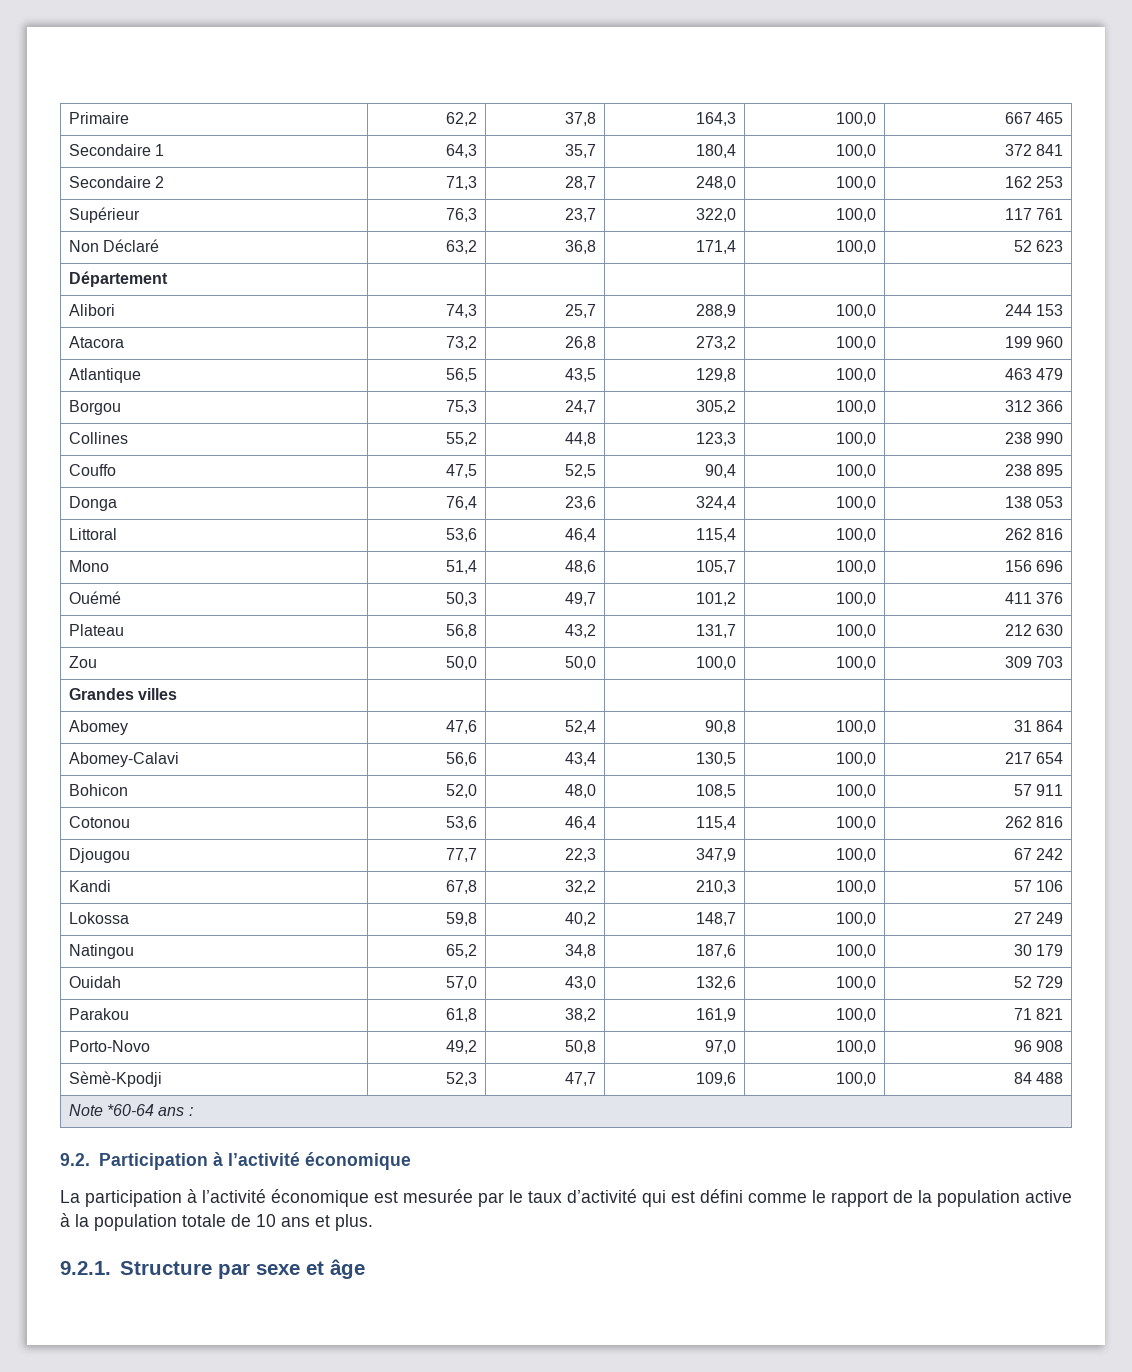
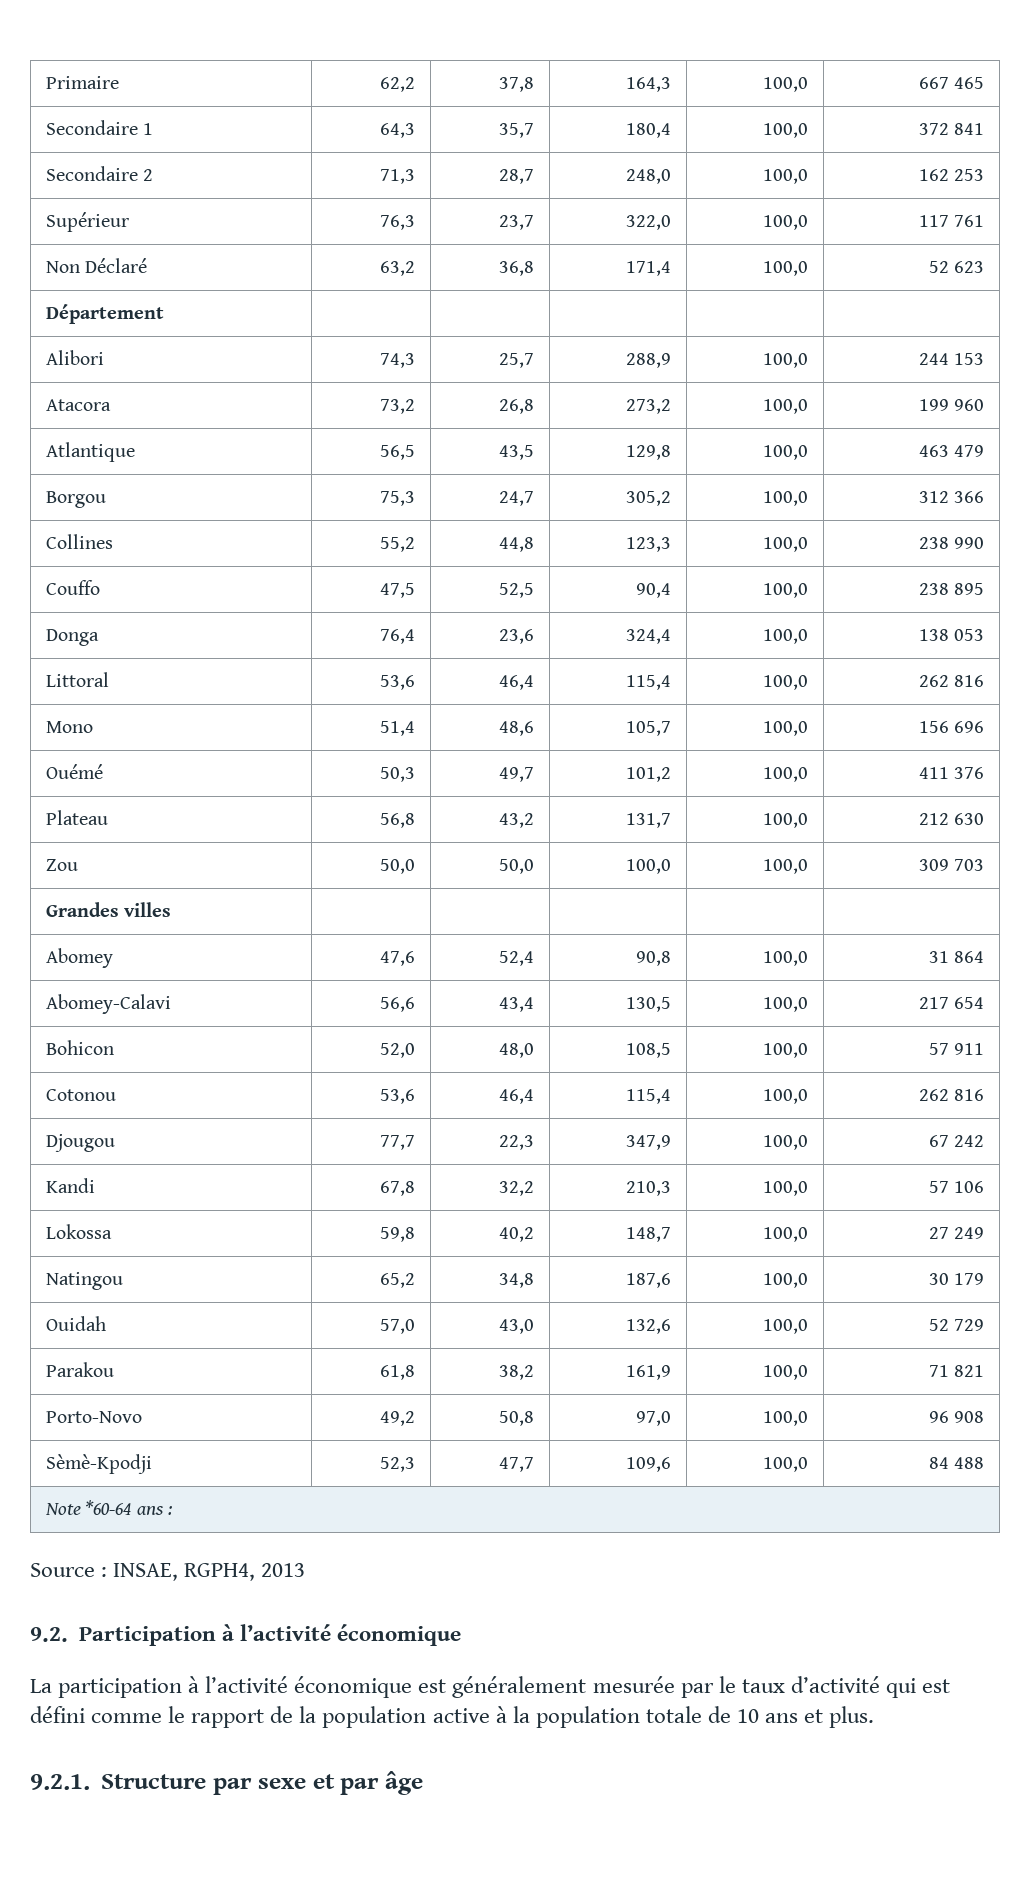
(193, 1111) none -> [30,1563,306,1581] // Source : INSAE, RGPH4, 2013
(398, 1197) none -> [452,1676,587,1698] généralement
(324, 1268) none -> [340,1778,380,1795] par

